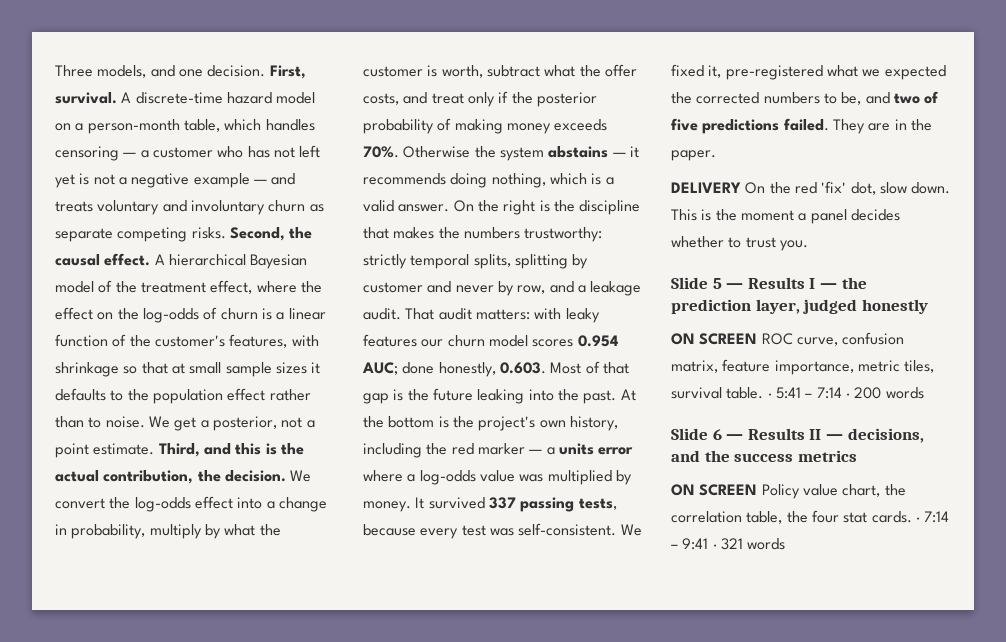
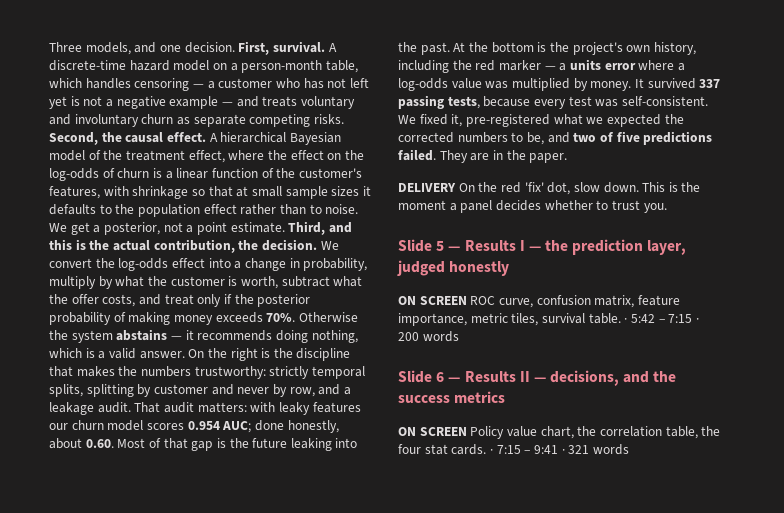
[499,362,546,374] 0.603. -> [49,438,114,449] about 0.60.
[775,387,842,399] 5:41 – 7:14 -> [630,314,693,323] 5:42 – 7:15
[924,511,950,523] 7:14 -> [496,445,521,454] 7:15

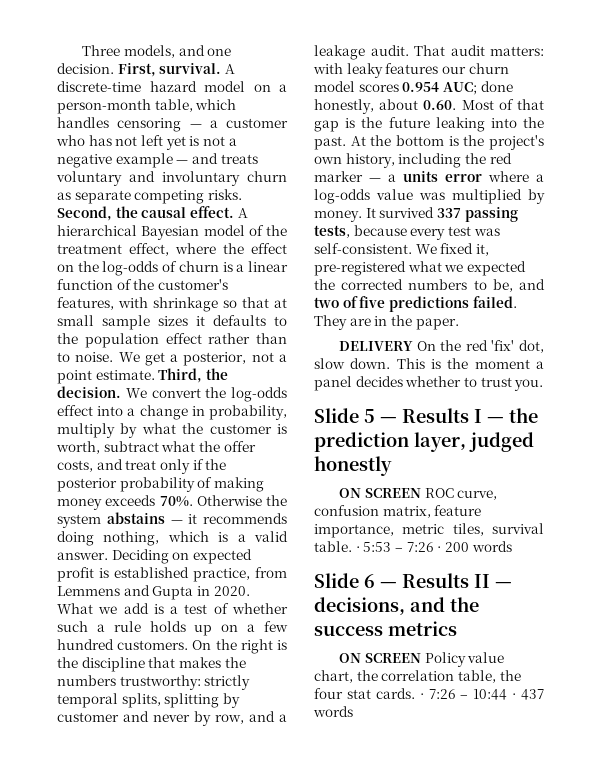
[328,222,352,233] [49,239,235,253] and this is the actual contribution, -> (203, 375) none
(185, 355) none -> [111,549,252,564] [57,567,287,582] [57,585,250,600] [57,603,288,614] [57,621,288,636] [57,639,189,650] Deciding on expected profit is established practice, from Lemmens and Gupta in 2020. What we add is a test of whether such a rule holds up on a few hundred customers.
[630,314,693,323] 5:42 – 7:15 -> [363,542,434,552] 5:53 – 7:26
[496,445,590,454] 7:15 – 9:41 · 321 -> [428,689,544,700] 7:26 – 10:44 · 437

